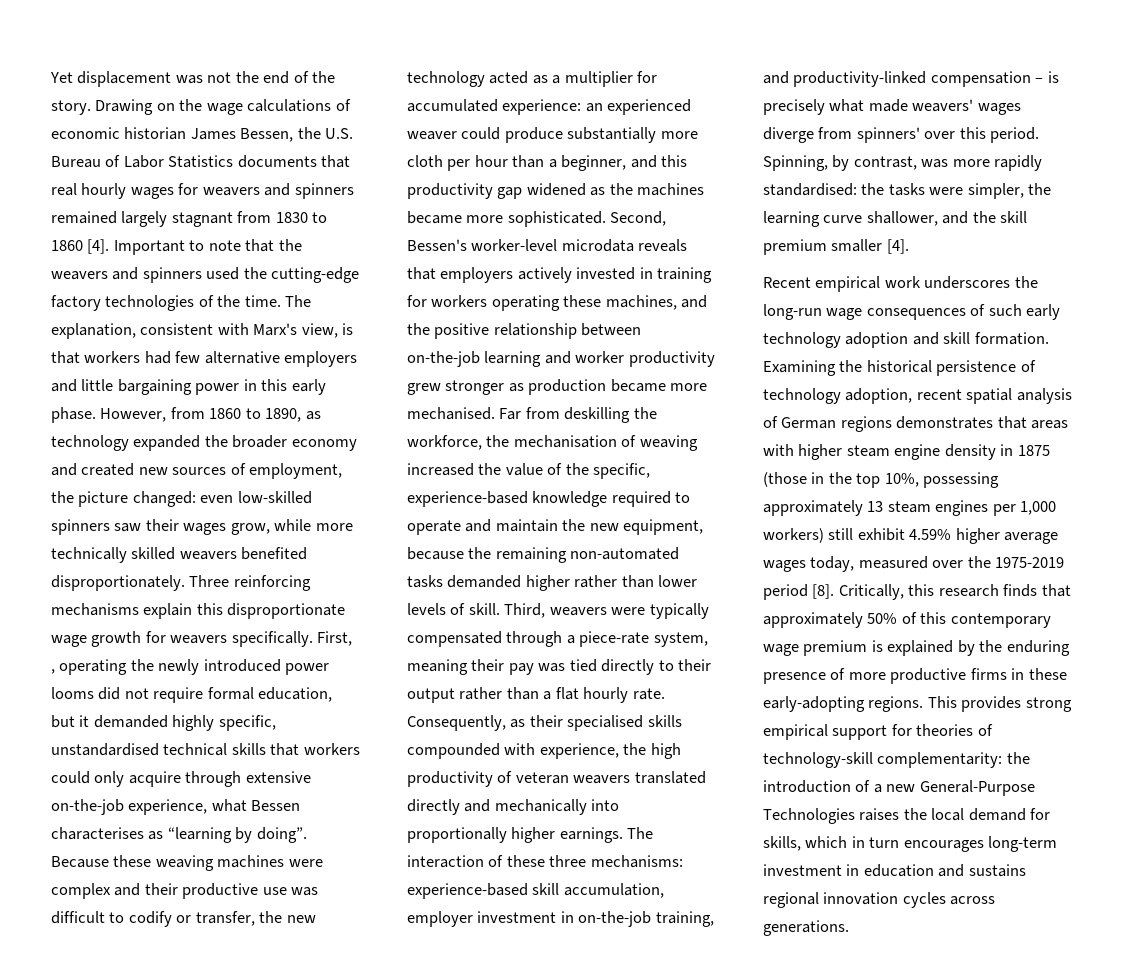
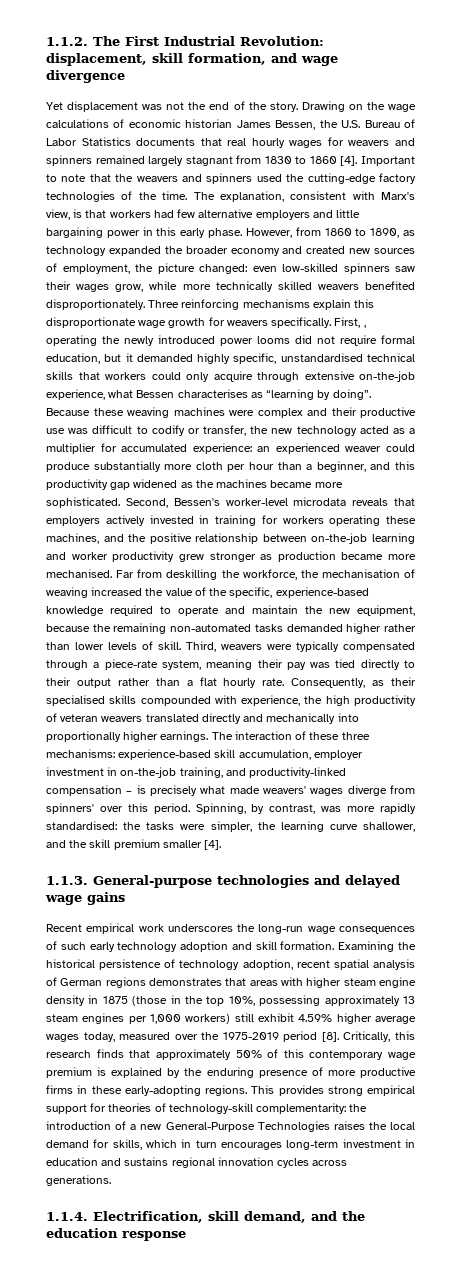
(50, 77) none -> [46,36,324,46] [46,53,338,66] [46,70,125,83] 1.1.2. The First Industrial Revolution: displacement, skill formation, and wage divergence //
(909, 246) none -> [46,875,400,888] [45,892,125,905] // 1.1.3. General-purpose technologies and delayed wage gains
(849, 928) none -> [46,1211,365,1223] [46,1228,186,1241] // 1.1.4. Electrification, skill demand, and the education response

